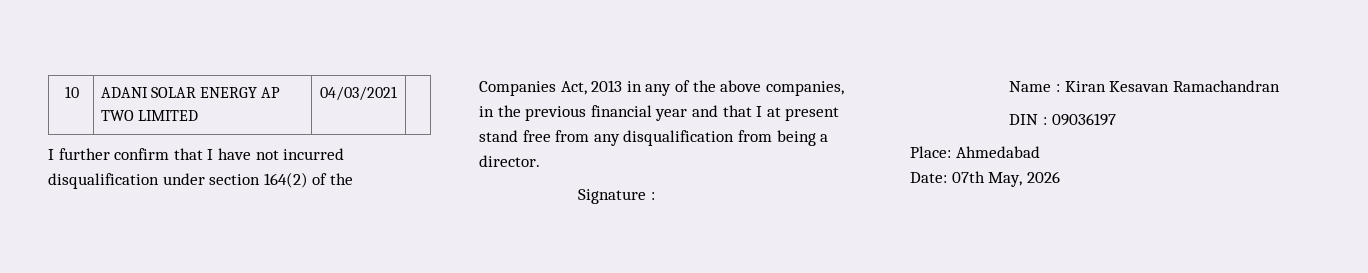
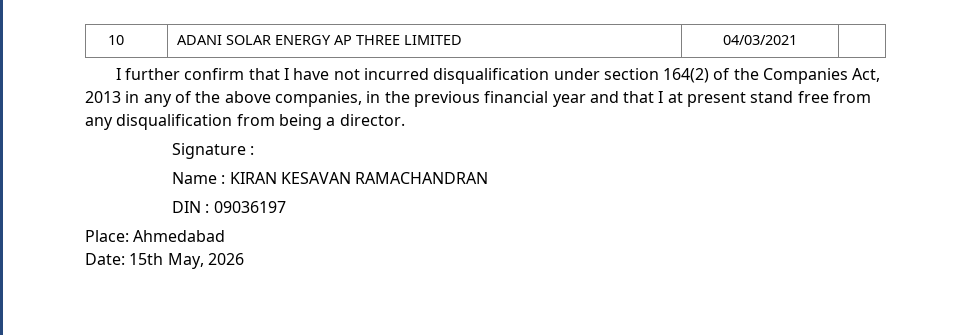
[100,110,134,121] TWO -> [356,35,401,45] THREE
[1064,80,1280,92] Kiran Kesavan Ramachandran -> [229,172,489,184] KIRAN KESAVAN RAMACHANDRAN
[951,171,985,183] 07th -> [129,253,164,265] 15th

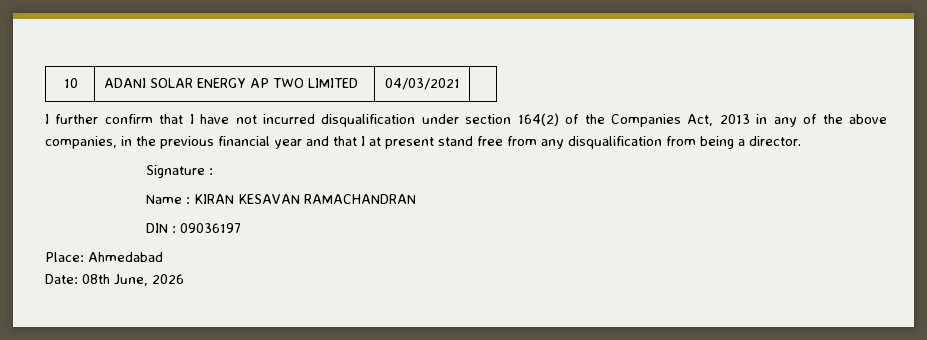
[356,35,401,45] THREE -> [272,78,304,88] TWO
[129,253,204,269] 15th May, -> [82,274,148,286] 08th June,

